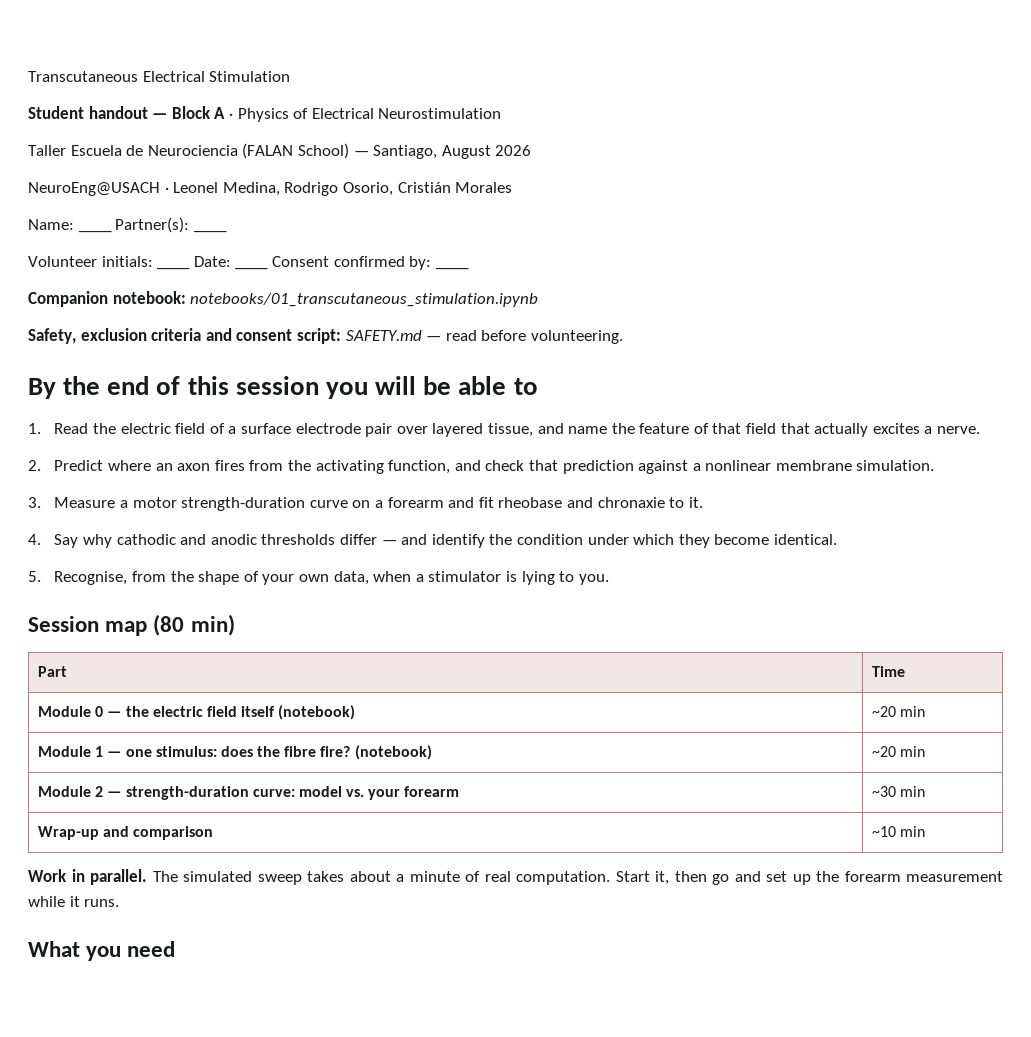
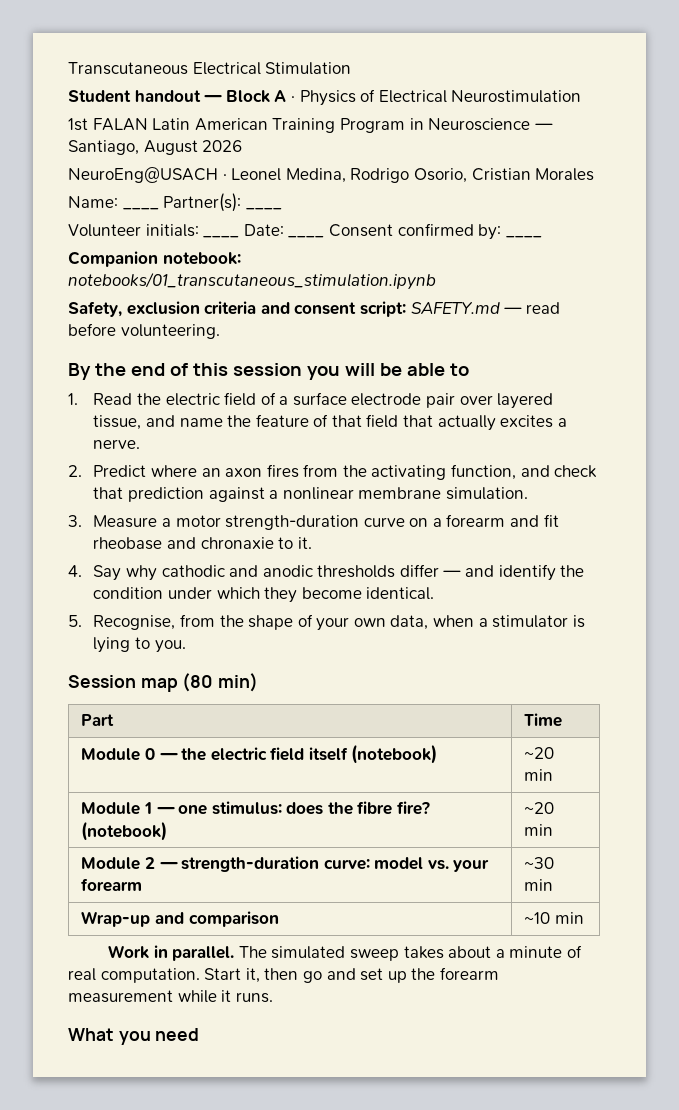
[28,143,349,159] Taller Escuela de Neurociencia (FALAN School) -> [68,118,531,133] 1st FALAN Latin American Training Program in Neuroscience
[397,182,451,193] Cristián -> [471,168,531,181] Cristian

